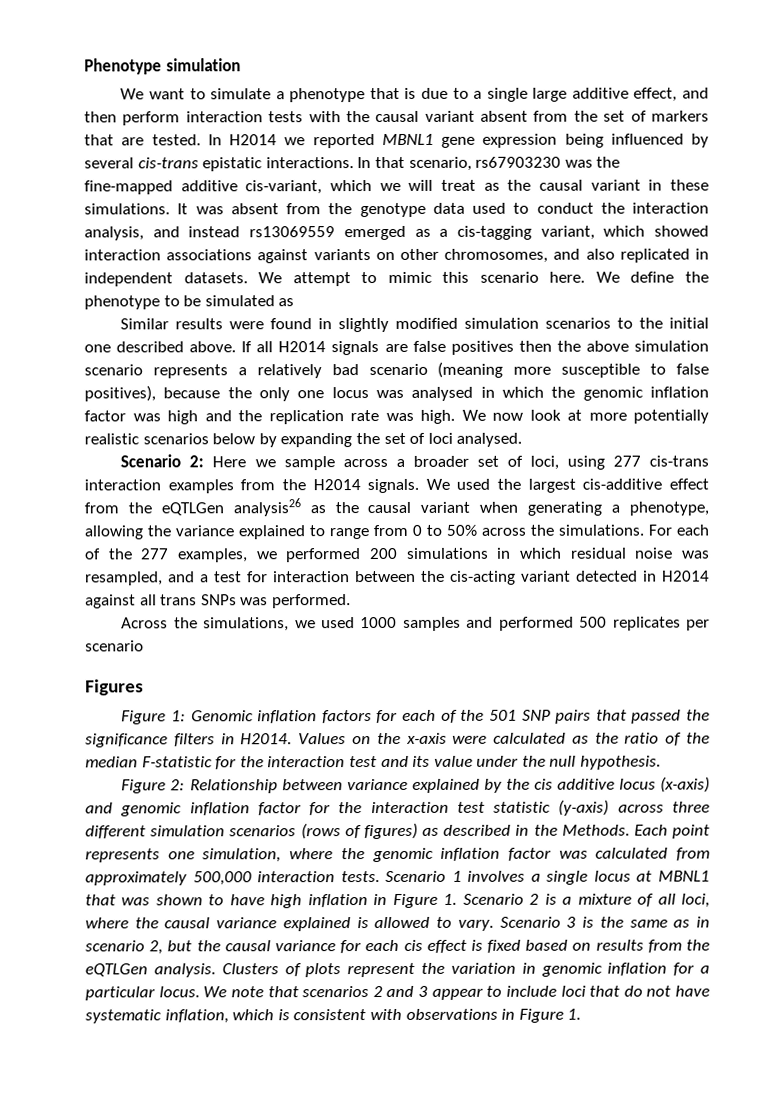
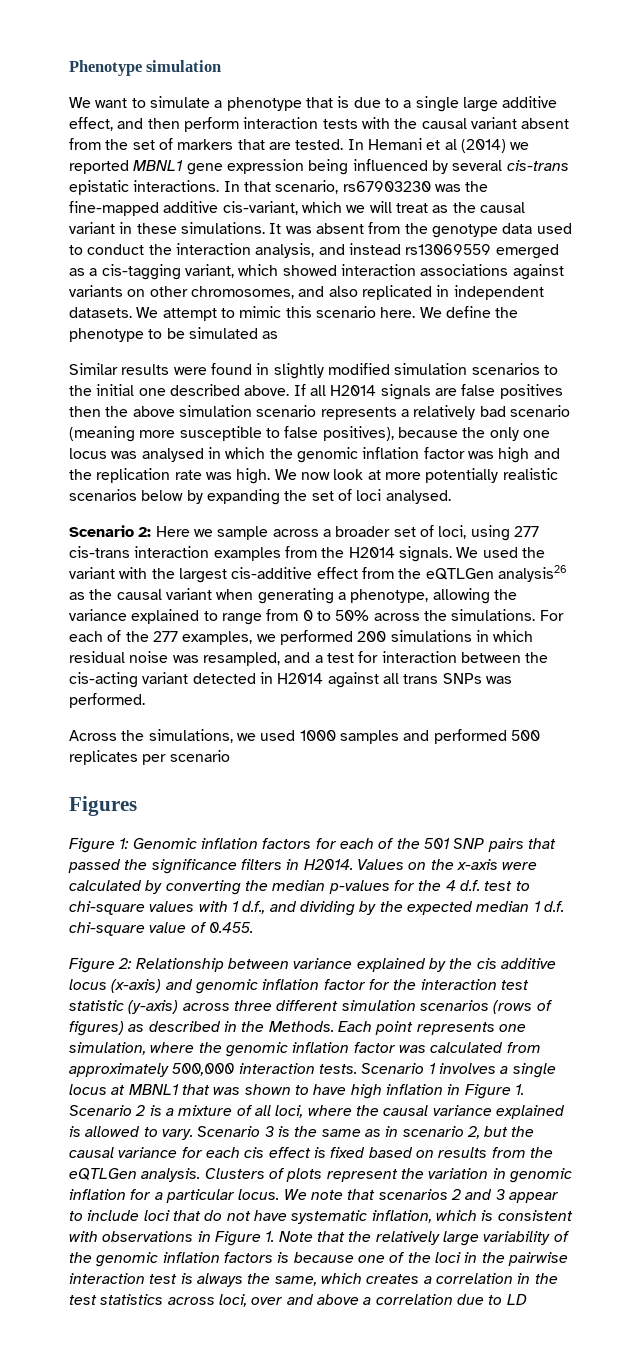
[229,134,277,146] H2014 -> [367,138,506,153] Hemani et al (2014)
(522, 484) none -> [69,567,175,579] variant with the
[571,732,683,746] as the ratio of -> [145,880,241,895] by converting
[141,755,662,770] F-statistic for the interaction test and its value under the null hypothesis. -> [328,880,530,894] [69,901,564,916] [69,922,253,936] p-values for the 4 d.f. test to chi-square values with 1 d.f., and dividing by the expected median 1 d.f. chi-square value of 0.455.
(582, 1014) none -> [278,1231,569,1246] [69,1252,568,1267] [69,1273,558,1287] [69,1294,527,1307] Note that the relatively large variability of the genomic inflation factors is because one of the loci in the pairwise interaction test is always the same, which creates a correlation in the test statistics across loci, over and above a correlation due to LD

